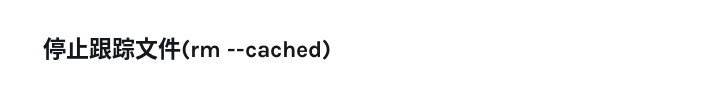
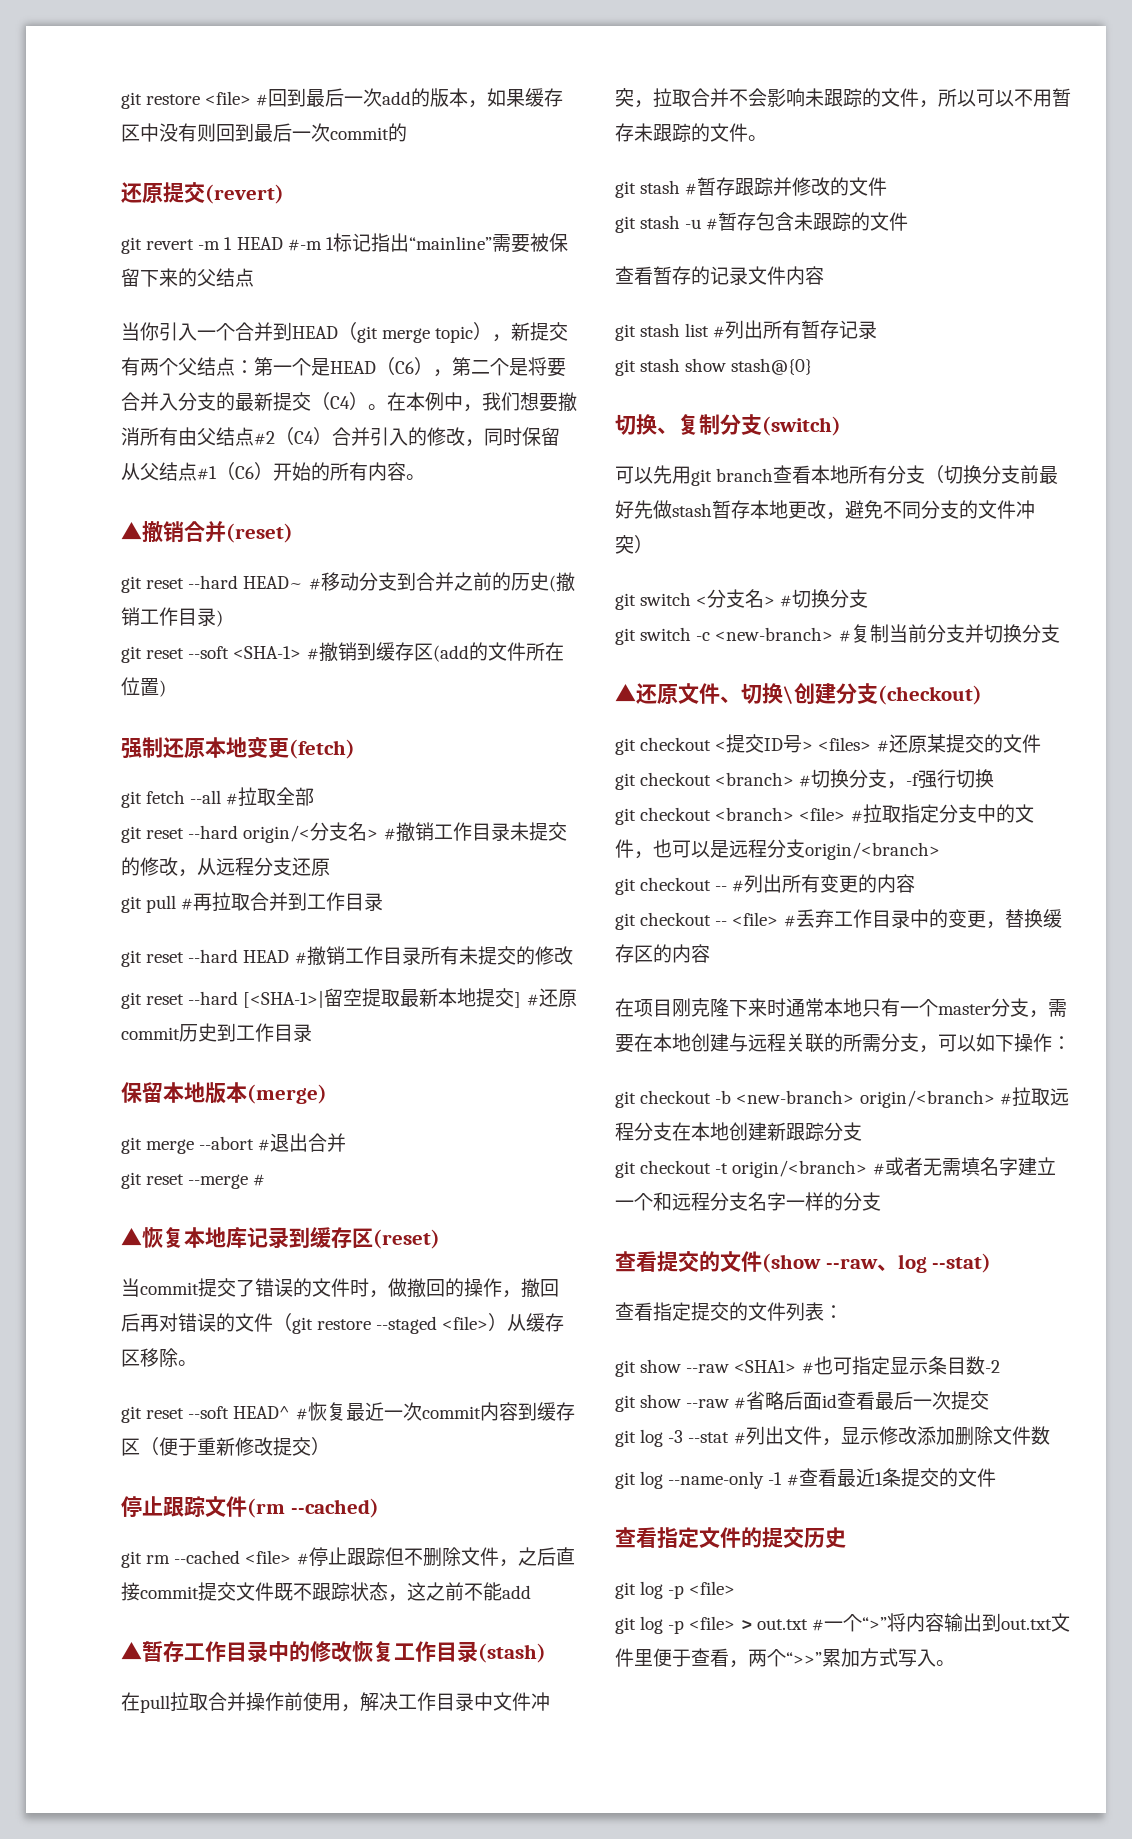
(43, 48) none -> [121,88,564,109] [121,123,407,142] [121,182,284,204] [121,233,568,254] [121,268,254,287] [121,322,569,343] [121,357,566,377] [121,392,577,412] [121,427,560,447] [121,462,425,481] [121,521,293,543] [121,572,575,593] [121,607,223,627] [121,642,564,663] [121,677,166,697] [121,736,355,759] [121,787,315,808] [121,822,567,843] [121,857,330,877] [121,892,384,913] [121,946,573,967] [121,988,577,1009] [121,1023,312,1042] [121,1082,327,1104] [121,1133,347,1154] [121,1172,266,1189] [121,1227,440,1249] [121,1278,559,1298] [121,1313,565,1334] [121,1348,197,1367] [121,1402,575,1423] [121,1437,330,1456] git restore <file> #回到最后一次add的版本，如果缓存区中没有则回到最后一次commit的 // 还原提交(revert) // git revert -m 1 HEAD #-m 1标记指出“mainline”需要被保留下来的父结点 // 当你引入一个合并到HEAD（git merge topic），新提交有两个父结点：第一个是HEAD（C6），第二个是将要合并入分支的最新提交（C4）。在本例中，我们想要撤消所有由父结点#2（C4）合并引入的修改，同时保留从父结点#1（C6）开始的所有内容。 // ▲撤销合并(reset) // git reset --hard HEAD~ #移动分支到合并之前的历史(撤销工作目录) // git reset --soft <SHA-1> #撤销到缓存区(add的文件所在位置) // 强制还原本地变更(fetch) // git fetch --all #拉取全部 // git reset --hard origin/<分支名> #撤销工作目录未提交的修改，从远程分支还原 // git pull #再拉取合并到工作目录 // git reset --hard HEAD #撤销工作目录所有未提交的修改 // git reset --hard [<SHA-1>|留空提取最新本地提交] #还原commit历史到工作目录 // 保留本地版本(merge) // git merge --abort #退出合并 // git reset --merge # // ▲恢复本地库记录到缓存区(reset) // 当commit提交了错误的文件时，做撤回的操作，撤回后再对错误的文件（git restore --staged <file>）从缓存区移除。 // git reset --soft HEAD^ #恢复最近一次commit内容到缓存区（便于重新修改提交） //
(332, 49) none -> [121,1547,575,1568] [121,1582,531,1602] [121,1641,546,1663] [121,1692,550,1713] [615,88,1071,108] [615,123,767,142] [615,177,888,198] [615,212,909,233] [615,266,824,285] [615,320,878,341] [615,358,813,376] [615,414,841,436] [615,465,1059,486] [615,500,1035,520] [615,535,653,554] [615,589,869,610] [615,624,1060,645] [615,683,982,705] [615,734,1041,755] [615,769,995,790] [615,804,1034,825] [615,839,940,860] [615,874,916,895] [615,909,1062,930] [615,944,710,963] [615,998,1067,1018] [615,1033,1071,1053] [615,1087,1069,1108] [615,1122,862,1141] [615,1157,1056,1178] [615,1192,881,1211] [615,1251,992,1273] [615,1302,843,1321] [615,1356,1000,1377] [615,1391,990,1412] [615,1426,1050,1447] [615,1468,996,1489] [615,1527,846,1548] [615,1581,736,1599] [615,1613,1070,1634] [615,1648,955,1668] // git rm --cached <file> #停止跟踪但不删除文件，之后直接commit提交文件既不跟踪状态，这之前不能add // ▲暂存工作目录中的修改恢复工作目录(stash) // 在pull拉取合并操作前使用，解决工作目录中文件冲突，拉取合并不会影响未跟踪的文件，所以可以不用暂存未跟踪的文件。 // git stash #暂存跟踪并修改的文件 // git stash -u #暂存包含未跟踪的文件 // 查看暂存的记录文件内容 // git stash list #列出所有暂存记录 // git stash show stash@{0} // 切换、复制分支(switch) // 可以先用git branch查看本地所有分支（切换分支前最好先做stash暂存本地更改，避免不同分支的文件冲突） // git switch <分支名> #切换分支 // git switch -c <new-branch> #复制当前分支并切换分支 // ▲还原文件、切换\创建分支(checkout) // git checkout <提交ID号> <files> #还原某提交的文件 // git checkout <branch> #切换分支，-f强行切换 // git checkout <branch> <file> #拉取指定分支中的文件，也可以是远程分支origin/<branch> // git checkout -- #列出所有变更的内容 // git checkout -- <file> #丢弃工作目录中的变更，替换缓存区的内容 // 在项目刚克隆下来时通常本地只有一个master分支，需要在本地创建与远程关联的所需分支，可以如下操作： // git checkout -b <new-branch> origin/<branch> #拉取远程分支在本地创建新跟踪分支 // git checkout -t origin/<branch> #或者无需填名字建立一个和远程分支名字一样的分支 // 查看提交的文件(show --raw、log --stat) // 查看指定提交的文件列表： // git show --raw <SHA1> #也可指定显示条目数-2 // git show --raw #省略后面id查看最后一次提交 // git log -3 --stat #列出文件，显示修改添加删除文件数 // git log --name-only -1 #查看最近1条提交的文件 // 查看指定文件的提交历史 // git log -p <file> // git log -p <file> > out.txt #一个“>”将内容输出到out.txt文件里便于查看，两个“>>”累加方式写入。

